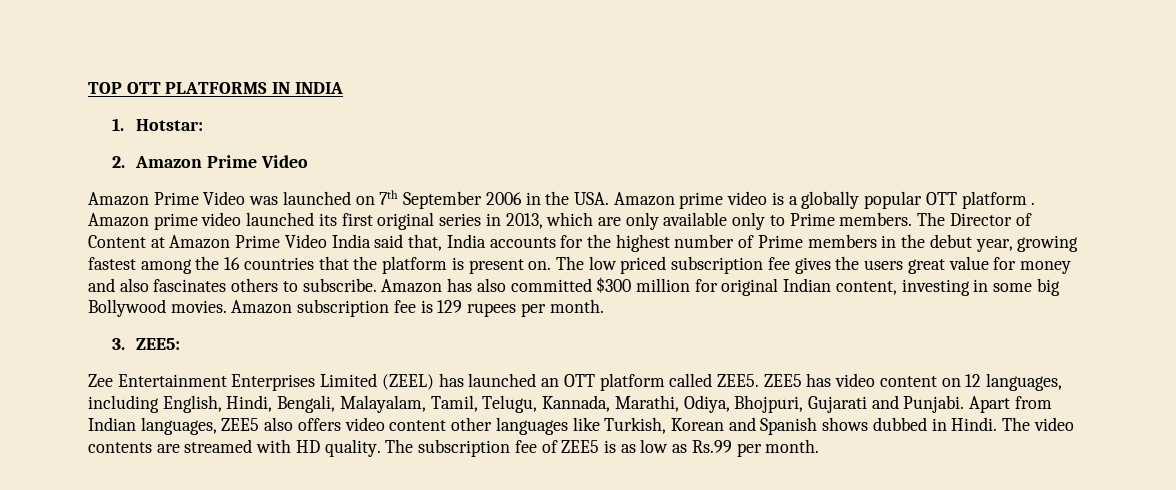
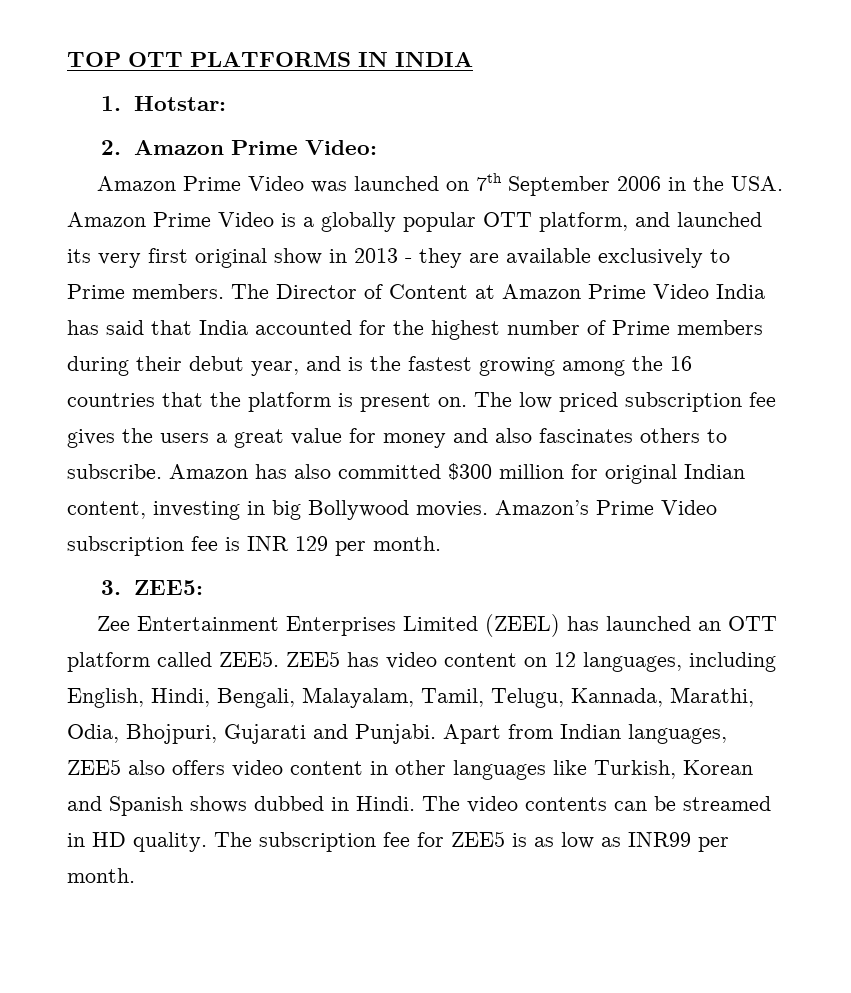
[260,155,308,168] Video -> [305,140,378,155] Video:
[679,191,768,209] prime video -> [153,212,274,227] Prime Video
[961,191,1036,209] [88,212,242,230] platform . Amazon prime video -> [539,212,670,232] platform, and
(337, 219) none -> [98,253,141,268] very
[439,212,766,230] series in 2013, which are only available only -> [274,248,703,268] show in 2013 - they are available exclusively
[374,234,556,251] said that, India accounts -> [67,320,352,335] has said that India accounted
[881,234,1079,252] [88,257,136,270] in the debut year, growing fastest -> [67,356,555,376] during their debut year, and is the fastest growing
(904, 265) none -> [216,433,227,443] a
[993,283,1033,292] some -> (265, 508) none
[231,300,293,314] Amazon -> [495,500,717,515] Amazon’s Prime Video
[437,300,517,317] 129 rupees -> [247,536,328,551] INR 129
[683,395,730,413] Odiya, -> [67,724,119,743] Odia,
(447, 425) none -> [370,761,388,775] in
[156,439,292,453] are streamed with -> [614,796,771,811] [67,833,85,847] can be streamed in
[541,440,558,453] of -> [417,832,444,847] for
[691,440,732,453] Rs.99 -> [628,832,691,847] INR99

